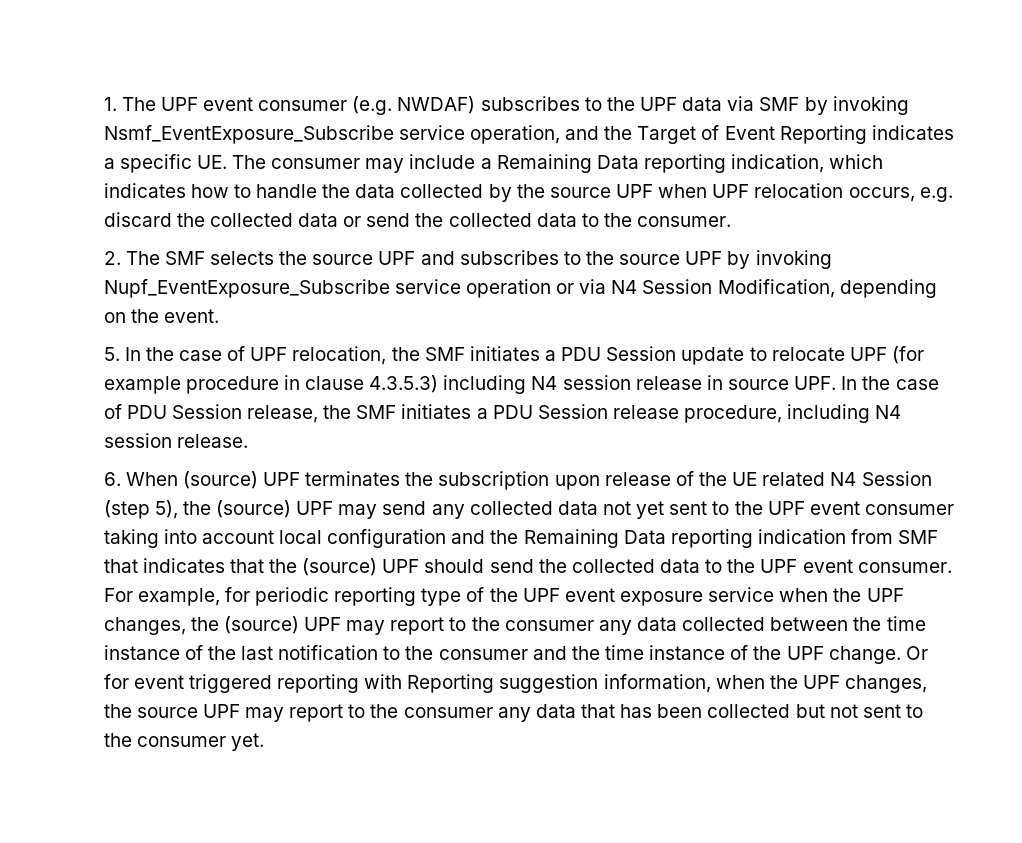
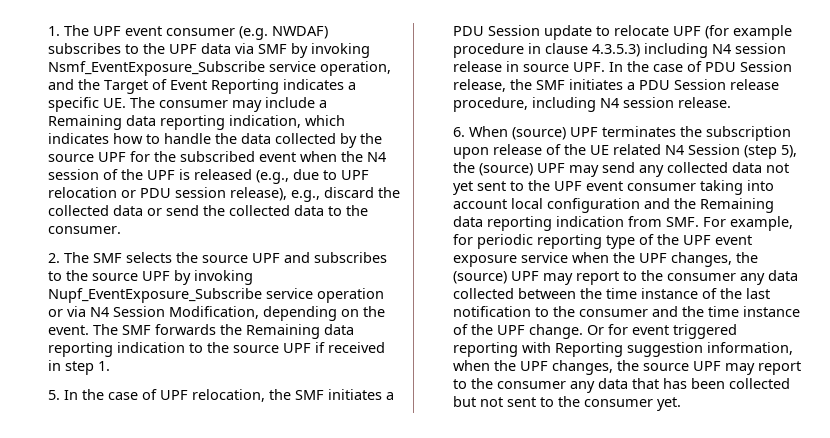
[596,155,639,169] Data -> [125,115,156,126] data
[658,183,953,202] when UPF relocation occurs, e.g. -> [129,151,386,162] [47,169,369,184] [47,187,320,202] for the subscribed event when the N4 session of the UPF is released (e.g., due to UPF relocation or PDU session release), e.g.,
(219, 316) none -> [92,324,354,339] [47,342,385,357] [47,360,110,375] The SMF forwards the Remaining data reporting indication to the source UPF if received in step 1.
[623,530,666,544] Data -> [452,216,483,227] data
[898,530,939,544] [103,558,952,576] SMF that indicates that the (source) UPF should send the collected data to the UPF event consumer. -> [665,217,699,227] SMF.

